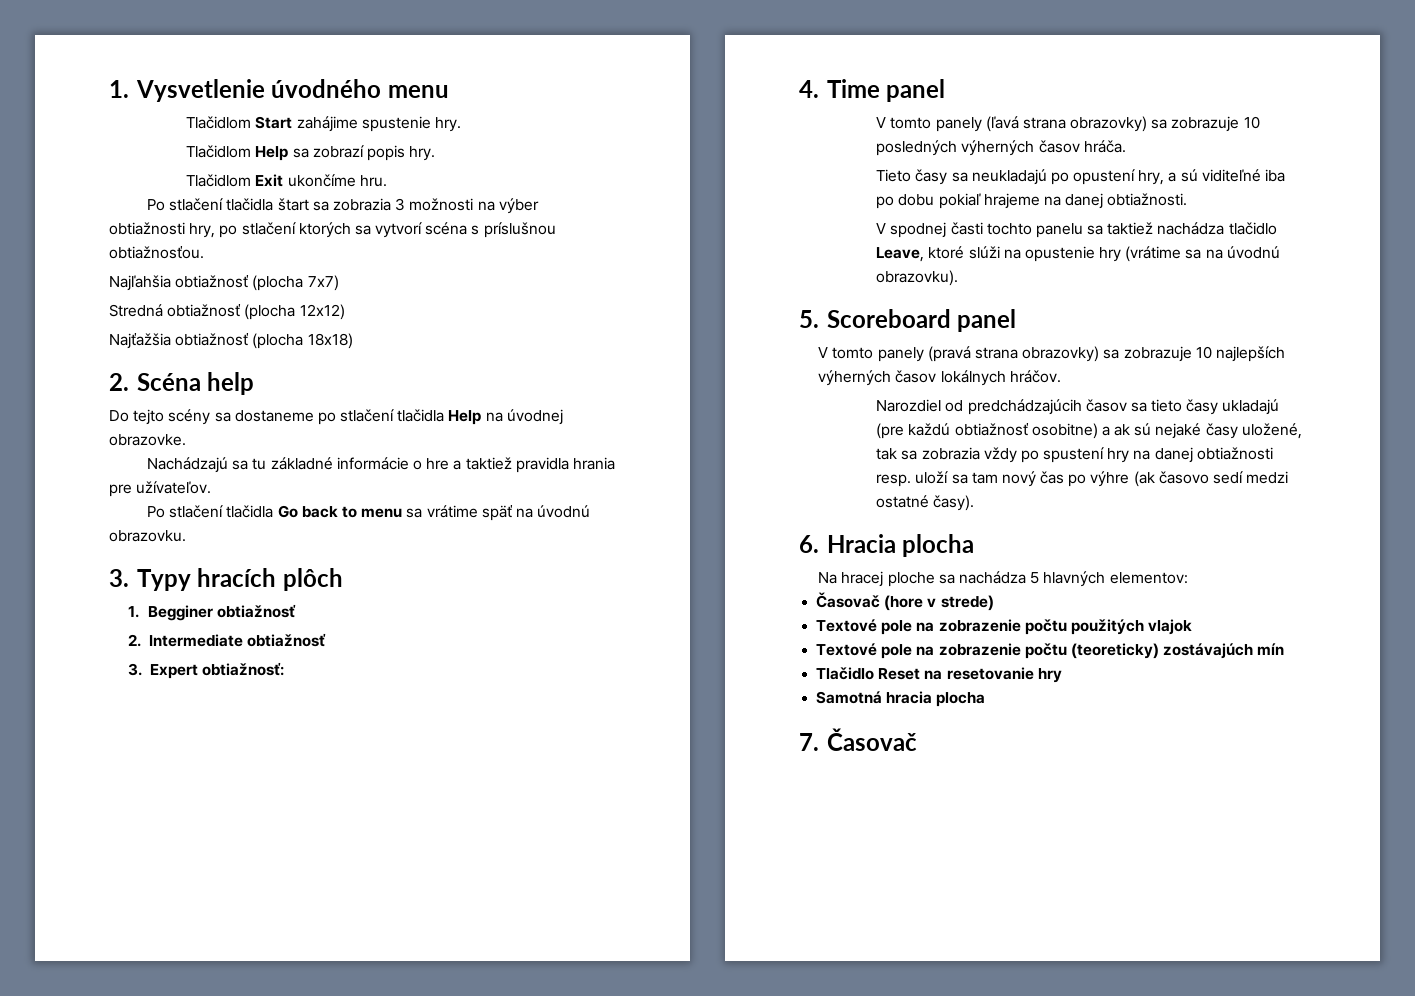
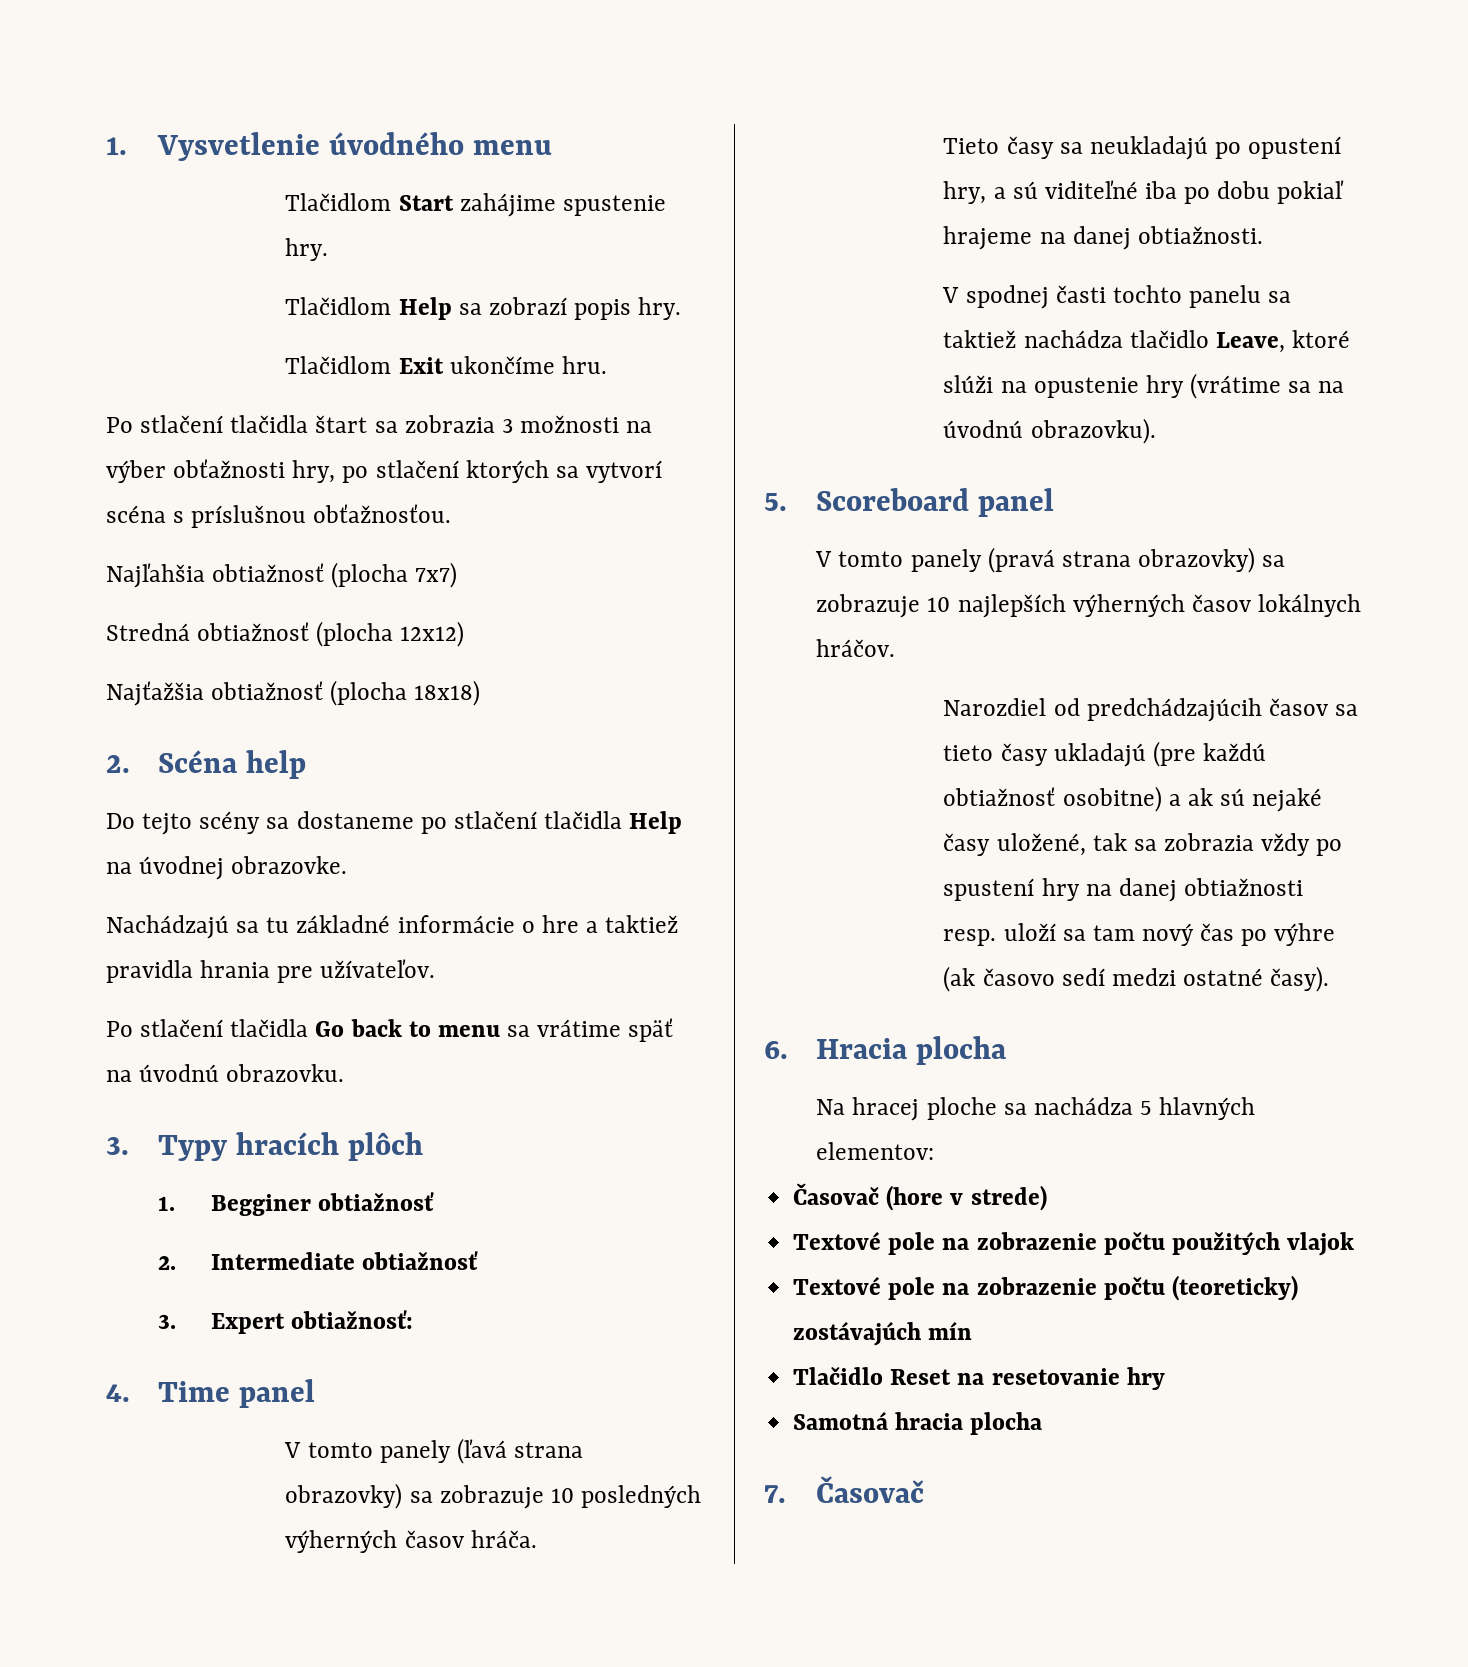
[109,222,185,235] obtiažnosti -> [173,459,286,478] obťažnosti
[109,246,204,259] obtiažnosťou. -> [313,504,452,523] obťažnosťou.

